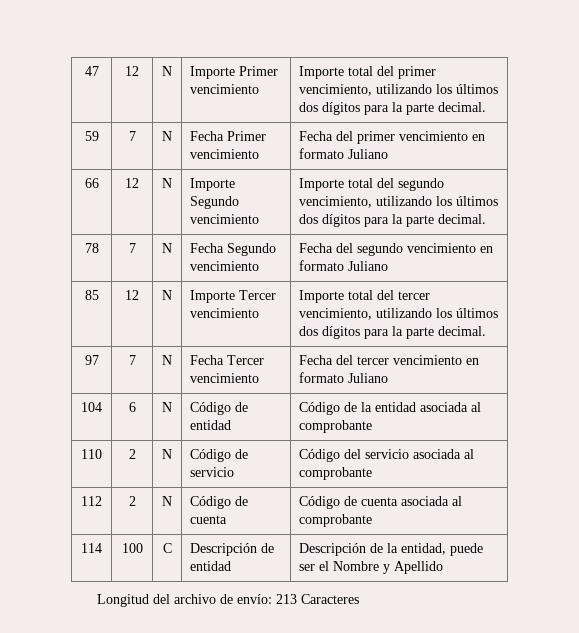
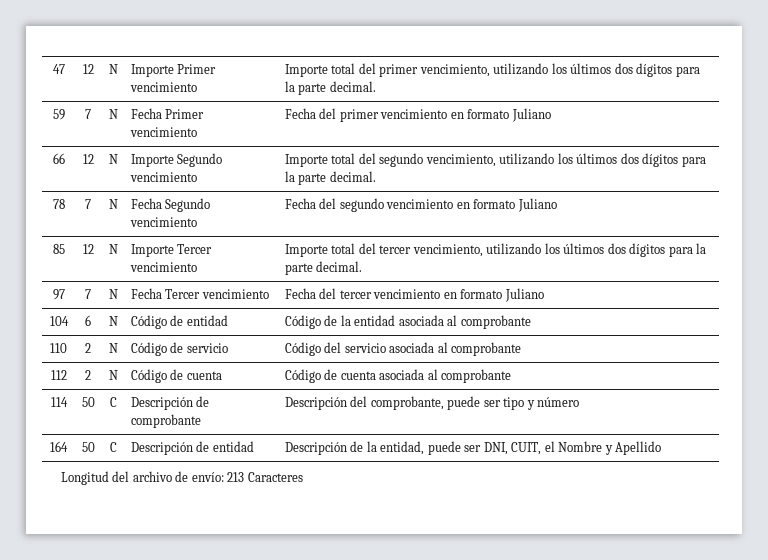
[121,543,143,553] 100 -> [81,397,95,407] [109,397,117,407] [130,396,210,410] [130,414,201,428] [284,396,580,410] [50,441,68,452] [81,442,95,452] 50 | C | Descripción de comprobante | Descripción del comprobante, puede ser tipo y número // 164 | 50
(316, 567) none -> [483,442,542,455] DNI, CUIT,

